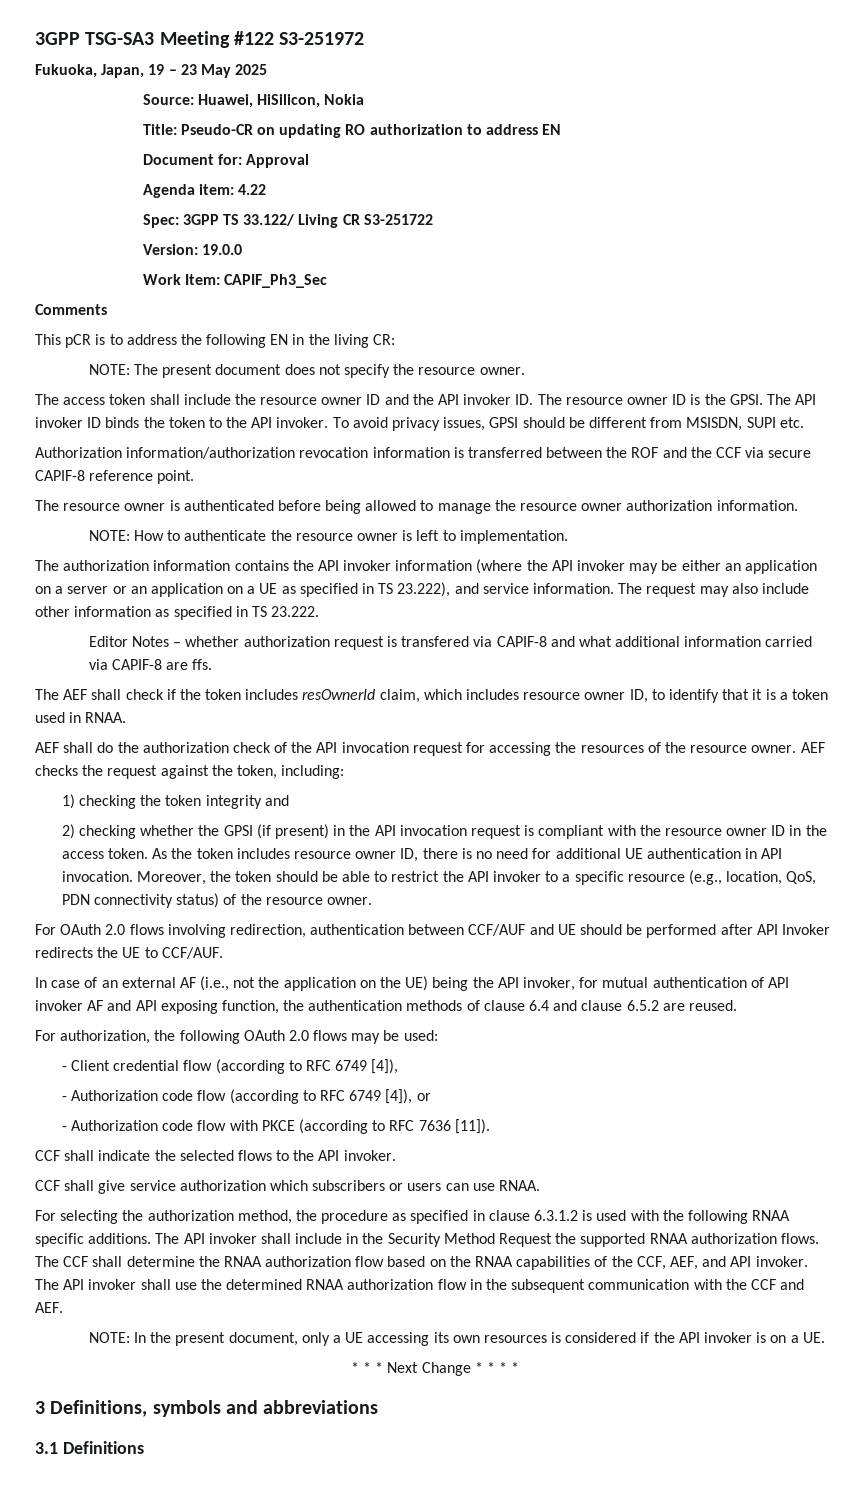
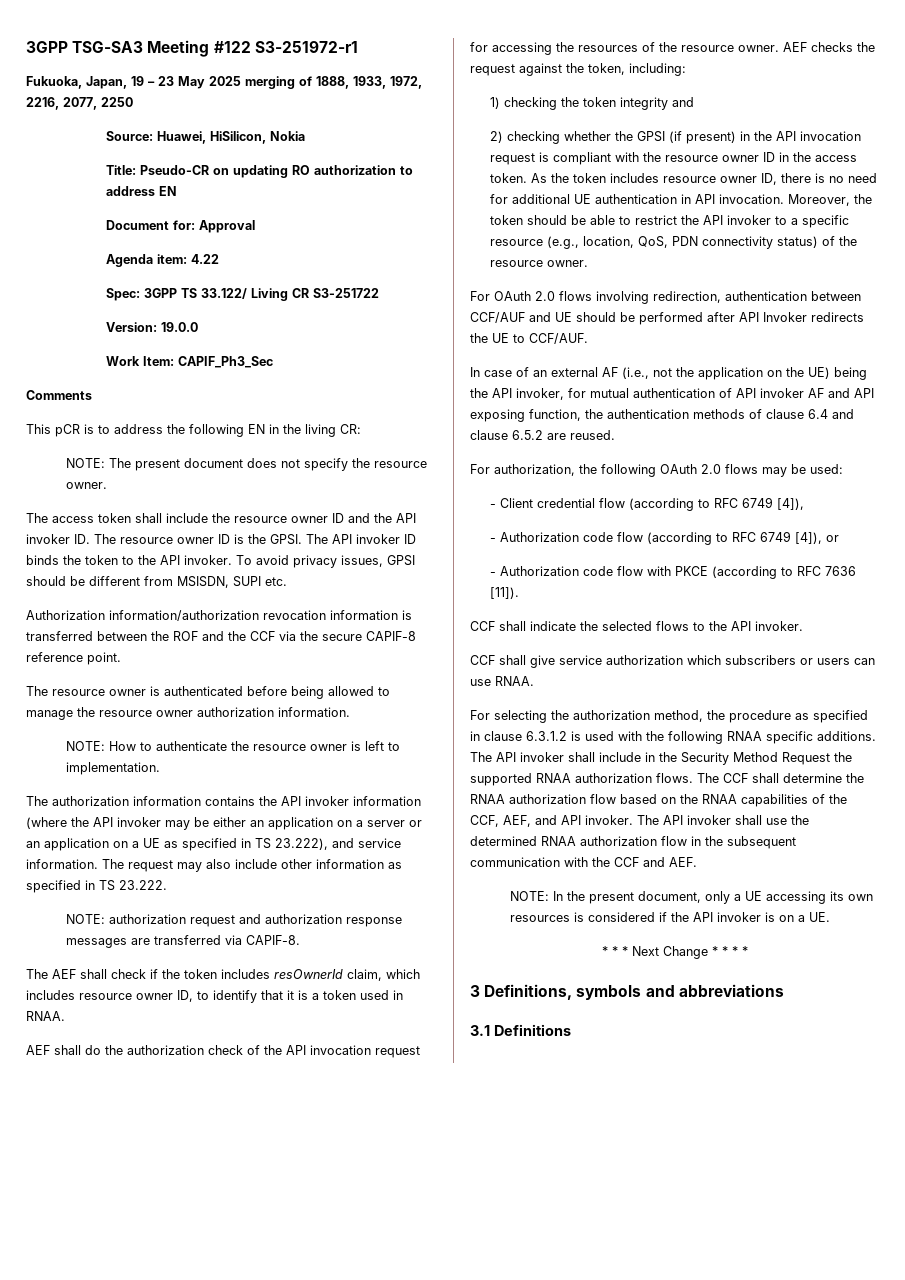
[279,32,365,45] S3-251972 -> [254,41,358,53] S3-251972-r1
(268, 69) none -> [245,76,422,89] [26,97,133,110] merging of 1888, 1933, 1972, 2216, 2077, 2250
(765, 452) none -> [300,631,318,641] the
[88,636,813,650] [88,659,213,670] Editor Notes – whether authorization request is transfered via CAPIF-8 and what additional information carried via CAPIF-8 are ffs. -> [65,914,402,927] [65,935,300,948] NOTE: authorization request and authorization response messages are transferred via CAPIF-8.

